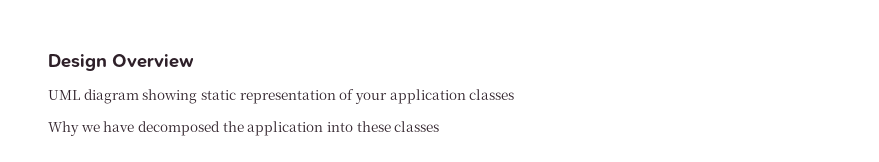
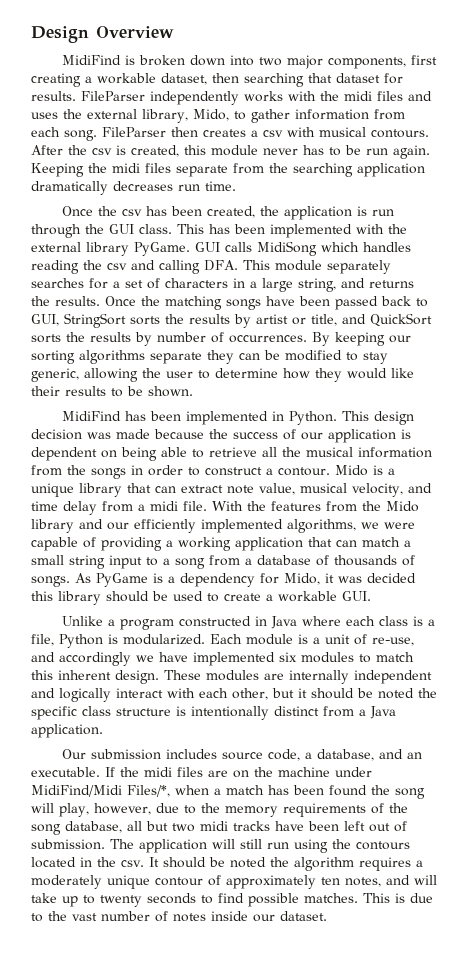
[48,89,515,104] [48,121,440,136] UML diagram showing static representation of your application classes // Why we have decomposed the application into these classes -> [62,55,438,69] [31,73,403,87] [31,91,432,105] [31,109,405,123] [31,127,429,141] [31,145,430,159] [31,163,425,177] [31,181,236,195] [62,206,395,220] [31,224,407,238] [31,241,411,256] [31,260,391,274] [31,278,414,292] [31,296,428,310] [31,313,432,328] [31,332,411,346] [31,350,388,364] [31,368,414,382] [31,386,193,397] [62,411,415,425] [31,429,411,443] [31,447,432,461] [31,465,395,479] [31,483,432,497] [31,501,419,515] [31,519,415,533] [31,537,411,551] [31,555,415,569] [31,573,416,587] [31,591,371,605] [62,616,436,630] [31,634,414,648] [31,652,414,666] [31,670,432,684] [31,688,437,702] [31,706,396,720] [31,724,103,738] [62,749,423,761] [31,767,372,778] [31,785,425,799] [31,803,408,817] [31,821,407,835] [31,839,410,853] [31,857,423,871] [31,875,437,889] [31,893,433,907] [31,911,327,922] MidiFind is broken down into two major components, first creating a workable dataset, then searching that dataset for results. FileParser independently works with the midi files and uses the external library, Mido, to gather information from each song. FileParser then creates a csv with musical contours. After the csv is created, this module never has to be run again. Keeping the midi files separate from the searching application dramatically decreases run time. // Once the csv has been created, the application is run through the GUI class. This has been implemented with the external library PyGame. GUI calls MidiSong which handles reading the csv and calling DFA. This module separately searches for a set of characters in a large string, and returns the results. Once the matching songs have been passed back to GUI, StringSort sorts the results by artist or title, and QuickSort sorts the results by number of occurrences. By keeping our sorting algorithms separate they can be modified to stay generic, allowing the user to determine how they would like their results to be shown. // MidiFind has been implemented in Python. This design decision was made because the success of our application is dependent on being able to retrieve all the musical information from the songs in order to construct a contour. Mido is a unique library that can extract note value, musical velocity, and time delay from a midi file. With the features from the Mido library and our efficiently implemented algorithms, we were capable of providing a working application that can match a small string input to a song from a database of thousands of songs. As PyGame is a dependency for Mido, it was decided this library should be used to create a workable GUI. // Unlike a program constructed in Java where each class is a file, Python is modularized. Each module is a unit of re-use, and accordingly we have implemented six modules to match this inherent design. These modules are internally independent and logically interact with each other, but it should be noted the specific class structure is intentionally distinct from a Java application. // Our submission includes source code, a database, and an executable. If the midi files are on the machine under MidiFind/Midi Files/*, when a match has been found the song will play, however, due to the memory requirements of the song database, all but two midi tracks have been left out of submission. The application will still run using the contours located in the csv. It should be noted the algorithm requires a moderately unique contour of approximately ten notes, and will take up to twenty seconds to find possible matches. This is due to the vast number of notes inside our dataset.

